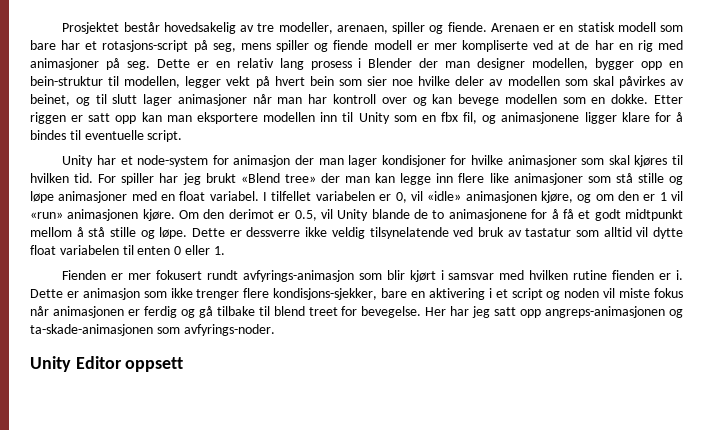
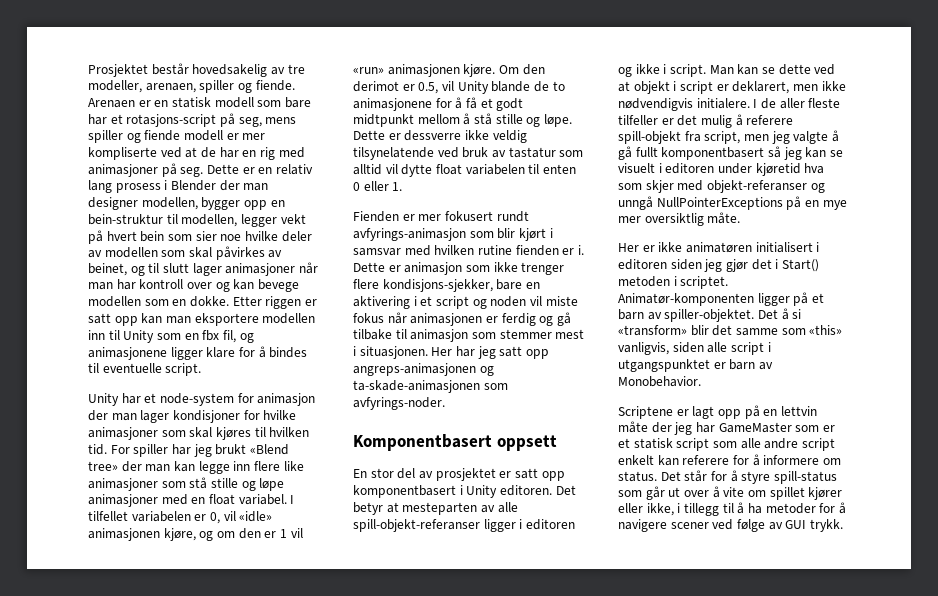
[273,306,422,318] blend treet for bevegelse. -> [410,329,585,342] [353,346,428,359] animasjon som stemmer mest i situasjonen.
[30,356,184,372] Unity Editor oppsett -> [353,434,557,451] [353,468,565,481] [353,485,576,498] [353,502,518,515] [353,519,575,532] [618,64,836,77] [618,81,846,94] [618,98,841,111] [618,114,794,128] [618,130,839,144] [618,146,843,160] [618,163,825,176] [618,180,825,193] [618,196,847,210] [618,212,741,226] [618,242,820,253] [618,259,819,272] [618,276,729,289] [618,292,824,306] [618,308,802,322] [618,325,843,336] [618,342,771,355] [618,359,773,372] [618,376,701,387] [618,405,817,419] [618,421,835,435] [618,438,835,451] [618,454,841,466] [618,470,837,484] [618,486,843,500] [618,502,846,516] [618,519,843,532] Komponentbasert oppsett // En stor del av prosjektet er satt opp komponentbasert i Unity editoren. Det betyr at mesteparten av alle spill-objekt-referanser ligger i editoren og ikke i script. Man kan se dette ved at objekt i script er deklarert, men ikke nødvendigvis initialere. I de aller fleste tilfeller er det mulig å referere spill-objekt fra script, men jeg valgte å gå fullt komponentbasert så jeg kan se visuelt i editoren under kjøretid hva som skjer med objekt-referanser og unngå NullPointerExceptions på en mye mer oversiktlig måte. // Her er ikke animatøren initialisert i editoren siden jeg gjør det i Start() metoden i scriptet. Animatør-komponenten ligger på et barn av spiller-objektet. Det å si «transform» blir det samme som «this» vanligvis, siden alle script i utgangspunktet er barn av Monobehavior. // Scriptene er lagt opp på en lettvin måte der jeg har GameMaster som er et statisk script som alle andre script enkelt kan referere for å informere om status. Det står for å styre spill-status som går ut over å vite om spillet kjører eller ikke, i tillegg til å ha metoder for å navigere scener ved følge av GUI trykk.

